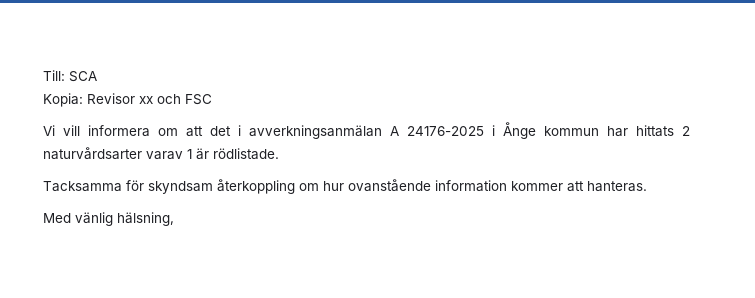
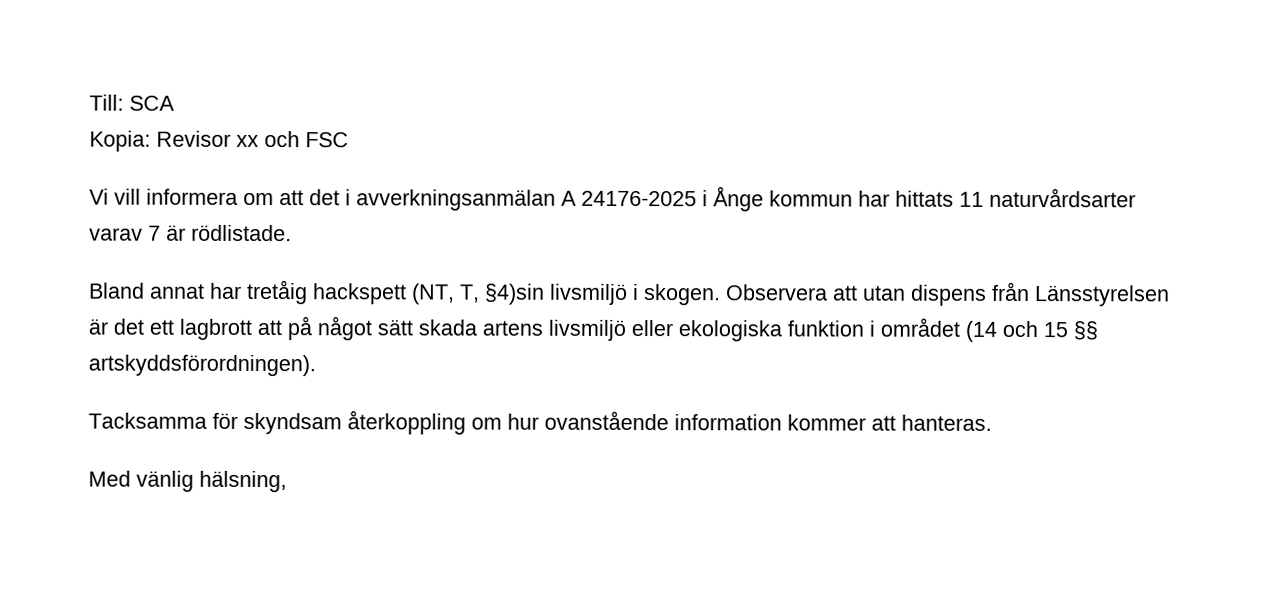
[682,126,690,136] 2 -> [959,191,984,207] 11
[187,149,192,159] 1 -> [148,225,161,241] 7
(279, 154) none -> [89,279,1170,307] [88,316,1098,342] [88,354,316,377] // Bland annat har tretåig hackspett (NT, T, §4)sin livsmiljö i skogen. Observera att utan dispens från Länsstyrelsen är det ett lagbrott att på något sätt skada artens livsmiljö eller ekologiska funktion i området (14 och 15 §§ artskyddsförordningen).

